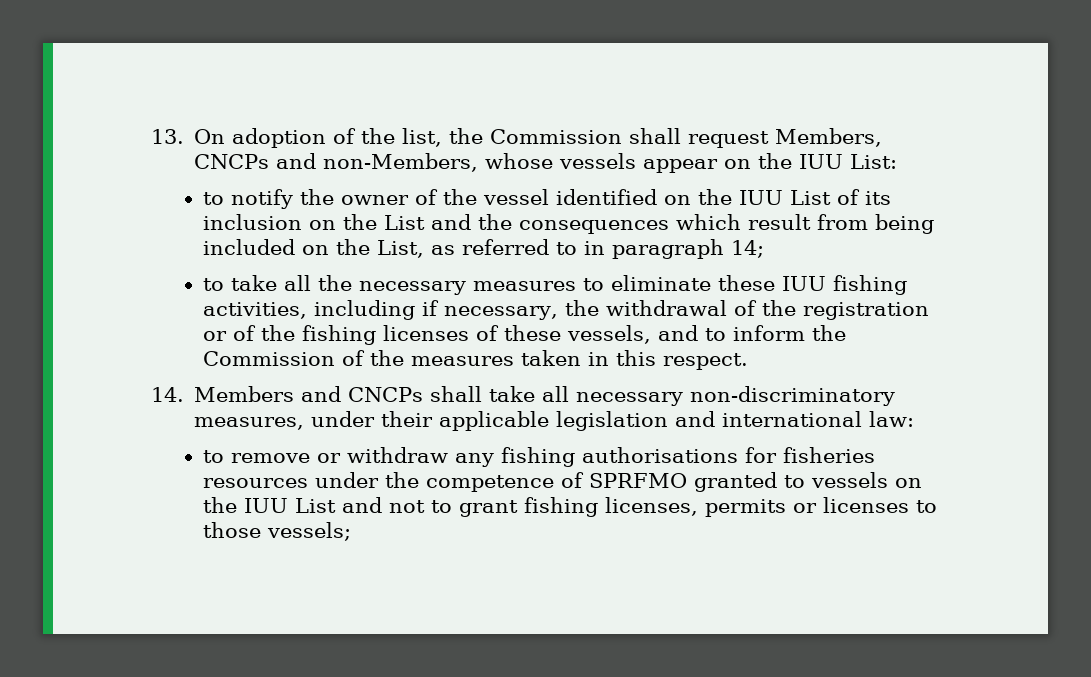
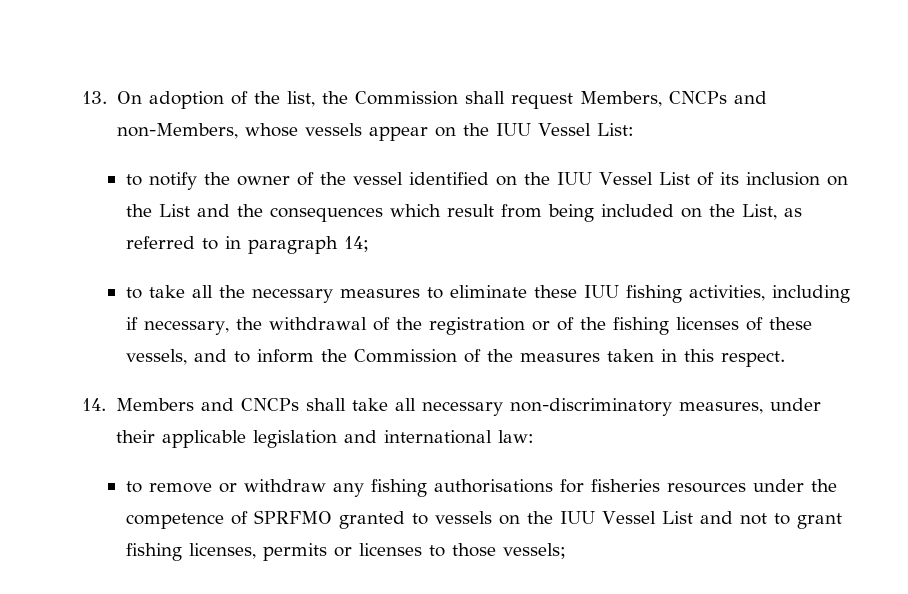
(844, 161) none -> [537,123,592,136] Vessel
(784, 197) none -> [598,172,653,185] Vessel
(289, 505) none -> [601,511,656,524] Vessel

